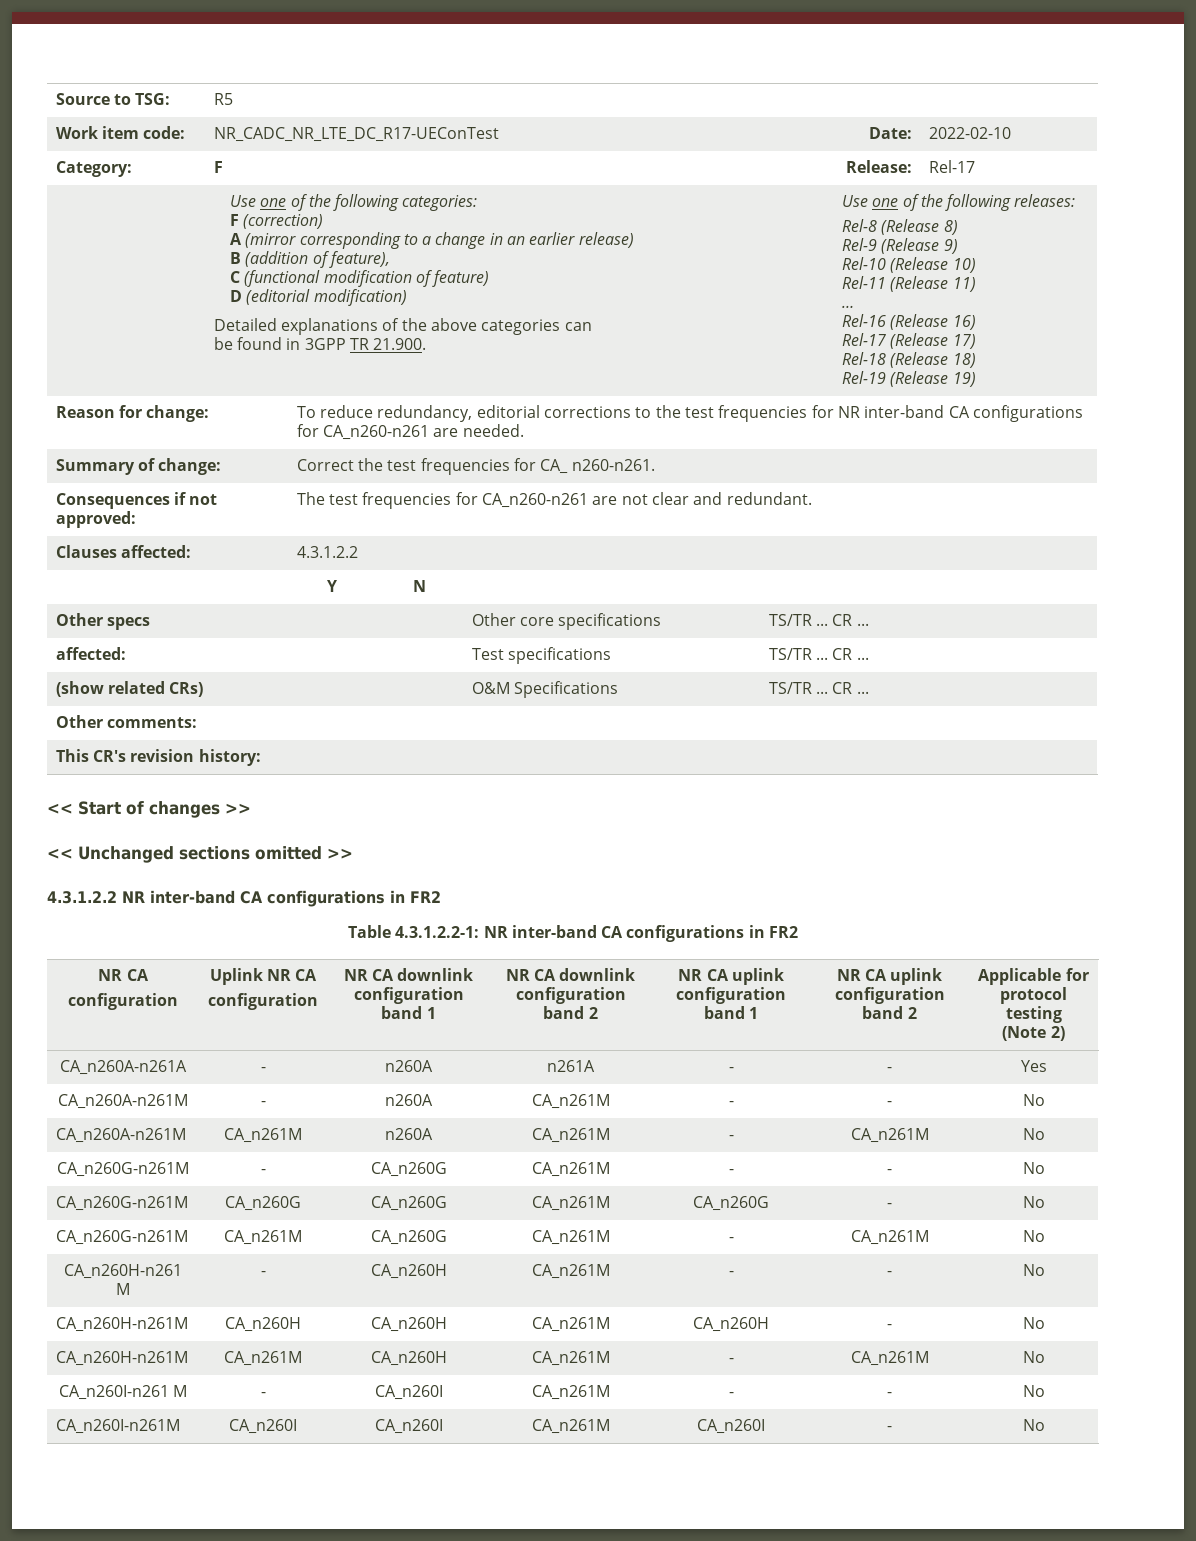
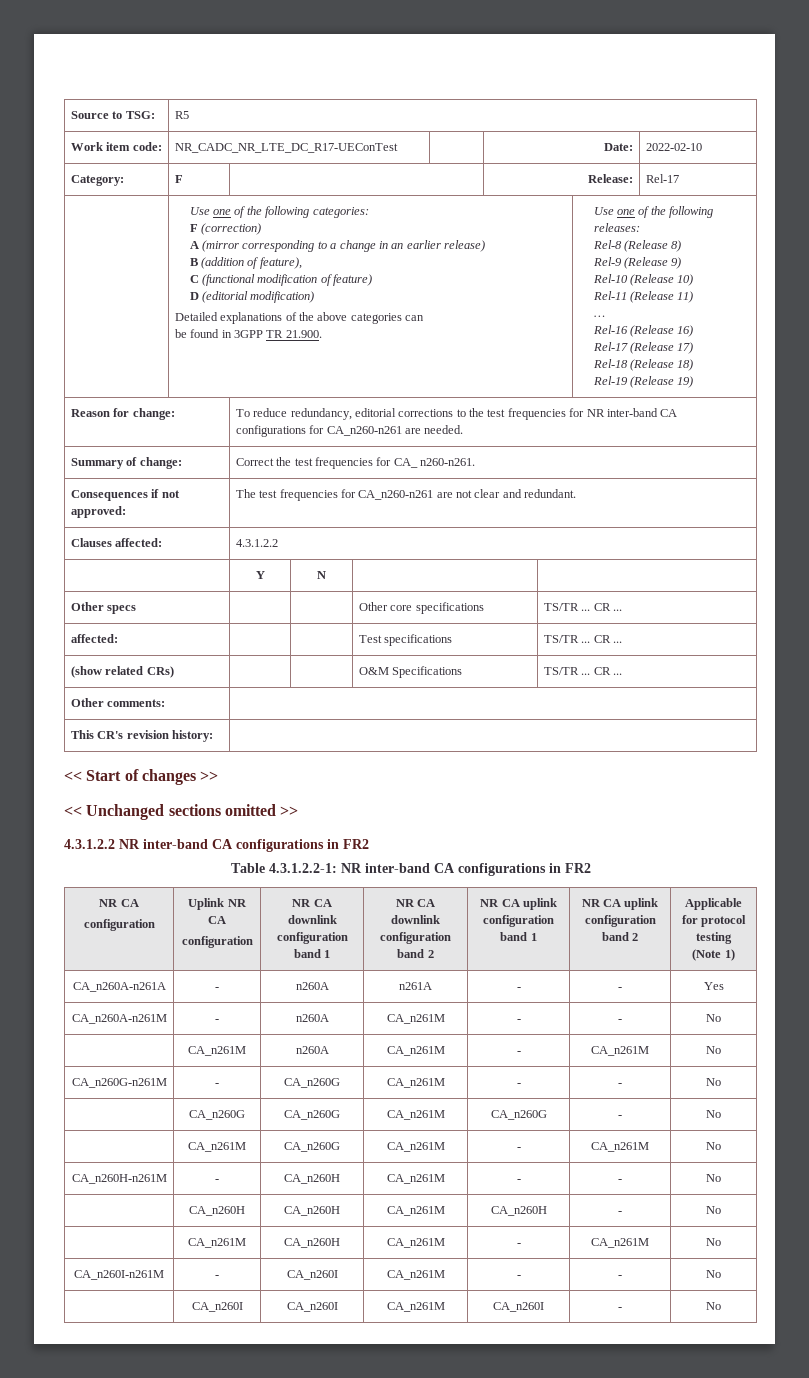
[1050,1026,1065,1041] 2) -> [724,949,735,961] 1)
[55,1128,186,1143] CA_n260A-n261M -> (721, 1018) none
[55,1196,188,1211] CA_n260G-n261M -> (721, 1082) none
[55,1230,188,1245] CA_n260G-n261M -> (721, 1114) none
[64,1264,182,1279] [116,1283,130,1295] CA_n260H-n261 M -> [71,1174,167,1184] CA_n260H-n261M
[55,1317,188,1332] CA_n260H-n261M -> (721, 1178) none
[55,1351,188,1366] CA_n260H-n261M -> (721, 1210) none
[58,1385,188,1400] CA_n260I-n261 M -> [74,1270,164,1280] CA_n260I-n261M
[55,1419,180,1434] CA_n260I-n261M -> (721, 1274) none

